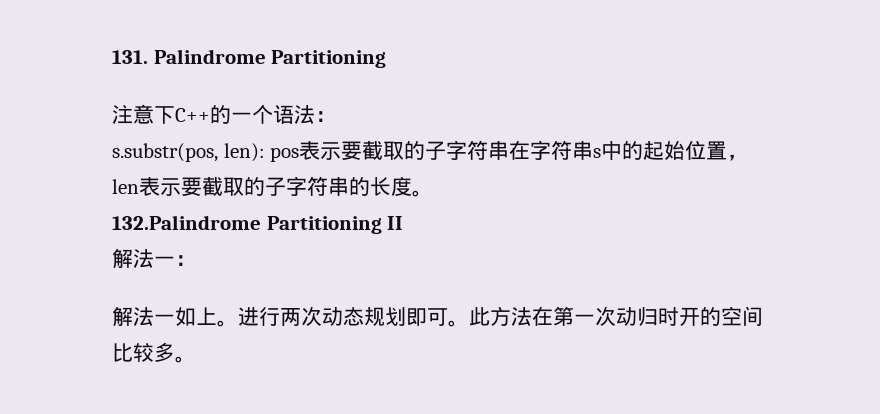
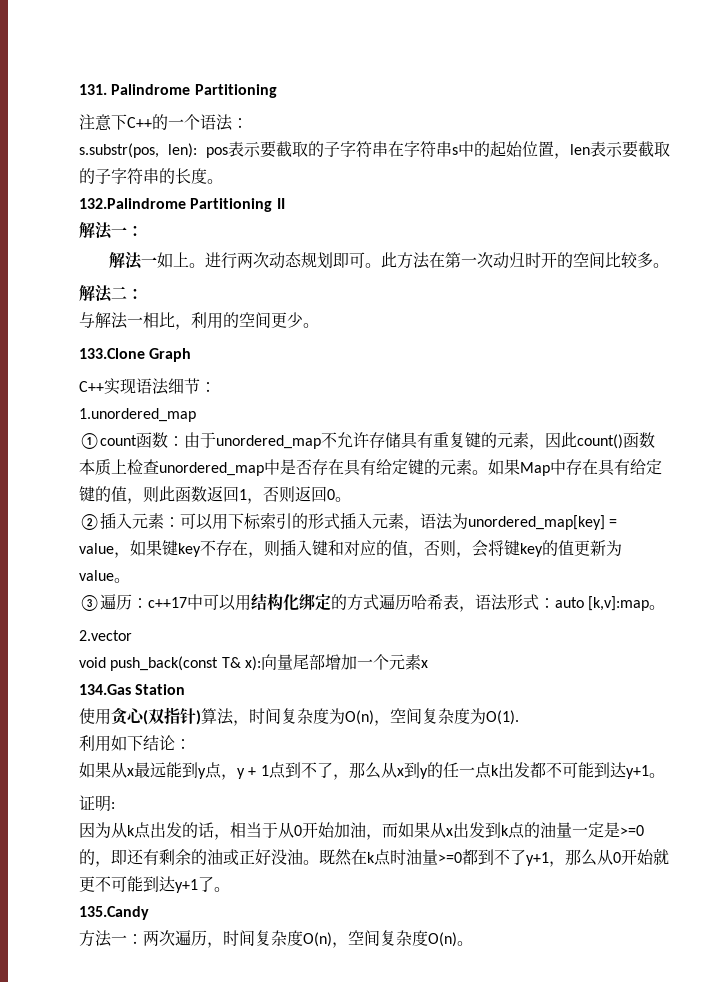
(196, 359) none -> [79,285,143,303] [79,312,319,330] [79,348,192,362] [79,378,216,395] [79,408,196,422] [79,432,655,450] [79,459,662,476] [79,486,351,504] [79,512,618,531] [79,539,622,558] [79,570,130,583] [79,593,666,612] [79,630,132,641] [79,654,428,671] [79,684,186,695] [79,707,519,726] [79,735,191,752] [79,762,665,780] [79,795,115,812] [79,822,644,840] [79,849,669,867] [79,876,230,893] [79,906,149,920] [79,930,473,948] // 解法二： // 与解法一相比，利用的空间更少。 // 133.Clone Graph // C++实现语法细节： // 1.unordered_map // ①count函数：由于unordered_map不允许存储具有重复键的元素，因此count()函数本质上检查unordered_map中是否存在具有给定键的元素。如果Map中存在具有给定键的值，则此函数返回1，否则返回0。 // ②插入元素：可以用下标索引的形式插入元素，语法为unordered_map[key] = value，如果键key不存在，则插入键和对应的值，否则，会将键key的值更新为value。 // ③遍历：c++17中可以用结构化绑定的方式遍历哈希表，语法形式：auto [k,v]:map。 // 2.vector // void push_back(const T& x):向量尾部增加一个元素x // 134.Gas Station // 使用贪心(双指针)算法，时间复杂度为O(n)，空间复杂度为O(1). // 利用如下结论： // 如果从x最远能到y点，y + 1点到不了，那么从x到y的任一点k出发都不可能到达y+1。 // 证明: // 因为从k点出发的话，相当于从0开始加油，而如果从x出发到k点的油量一定是>=0的，即还有剩余的油或正好没油。既然在k点时油量>=0都到不了y+1，那么从0开始就更不可能到达y+1了。 // 135.Candy // 方法一：两次遍历，时间复杂度O(n)，空间复杂度O(n)。

